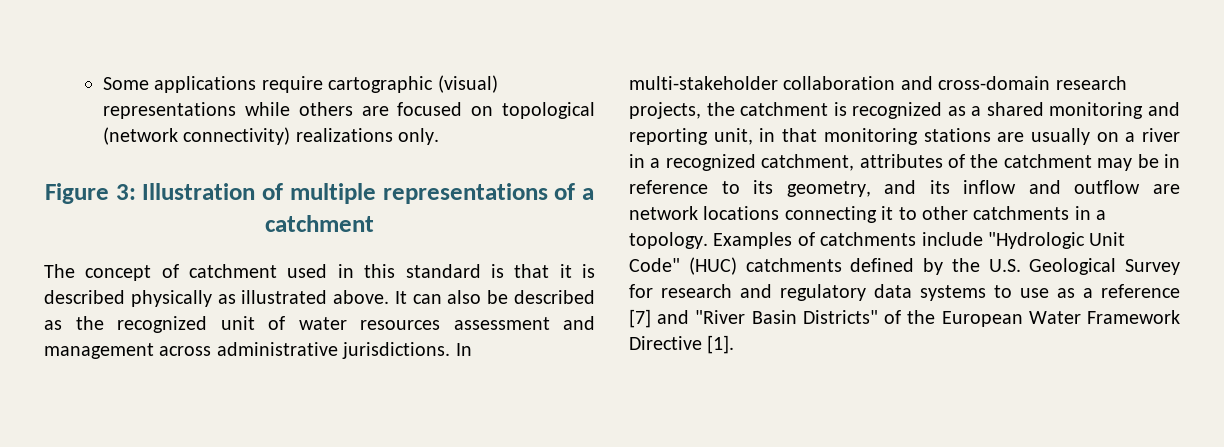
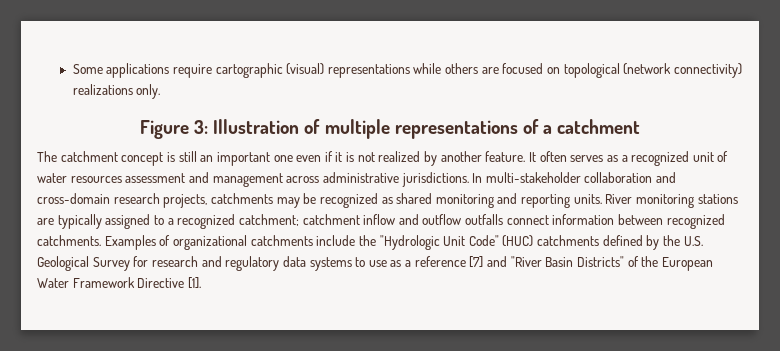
[85,264,596,281] [44,290,595,307] [44,316,104,330] concept of catchment used in this standard is that it is described physically as illustrated above. It can also be described as the -> [60,151,628,166] catchment concept is still an important one even if it is not realized by another feature. It often serves as a
[706,102,847,116] the catchment is -> [210,193,317,208] catchments may be
[971,106,982,116] a -> (393, 200) none
[713,128,1180,145] [629,154,1180,171] [629,180,1180,197] [629,206,1107,223] [629,232,708,249] unit, in that monitoring stations are usually on a river in a recognized catchment, attributes of the catchment may be in reference to its geometry, and its inflow and outflow are network locations connecting it to other catchments in a topology. -> [573,194,738,208] [37,214,725,229] [37,235,101,246] units. River monitoring stations are typically assigned to a recognized catchment; catchment inflow and outflow outfalls connect information between recognized catchments.
(815, 239) none -> [172,235,247,250] organizational
(983, 239) none -> [358,235,376,246] the

